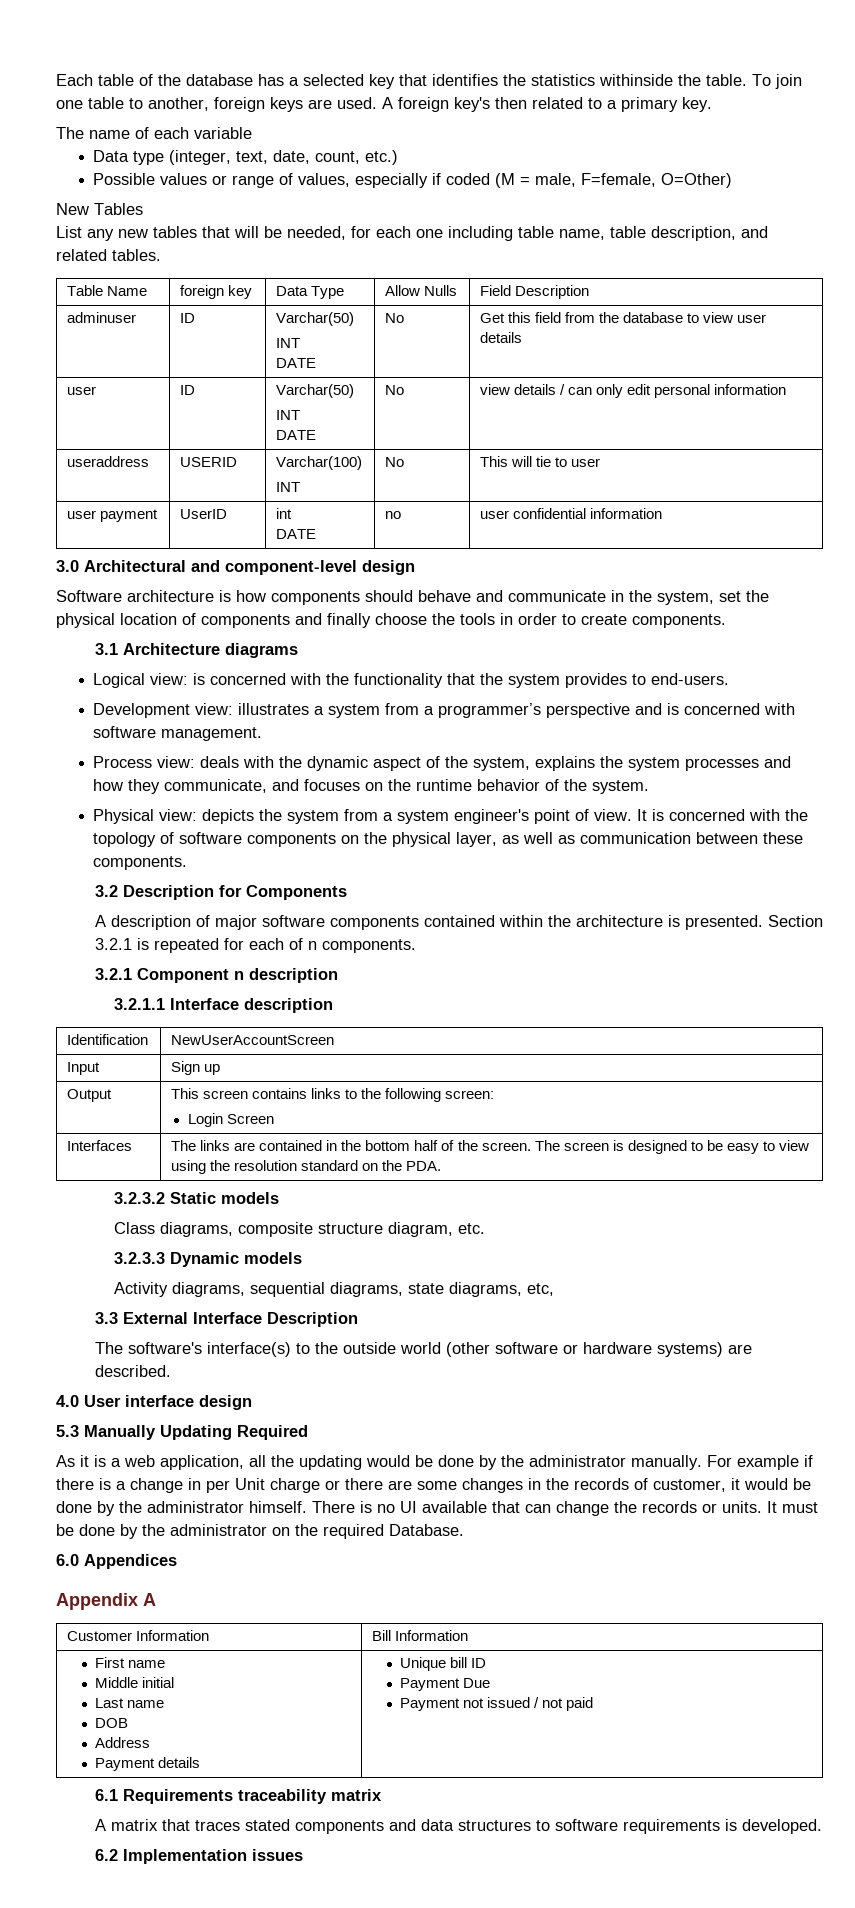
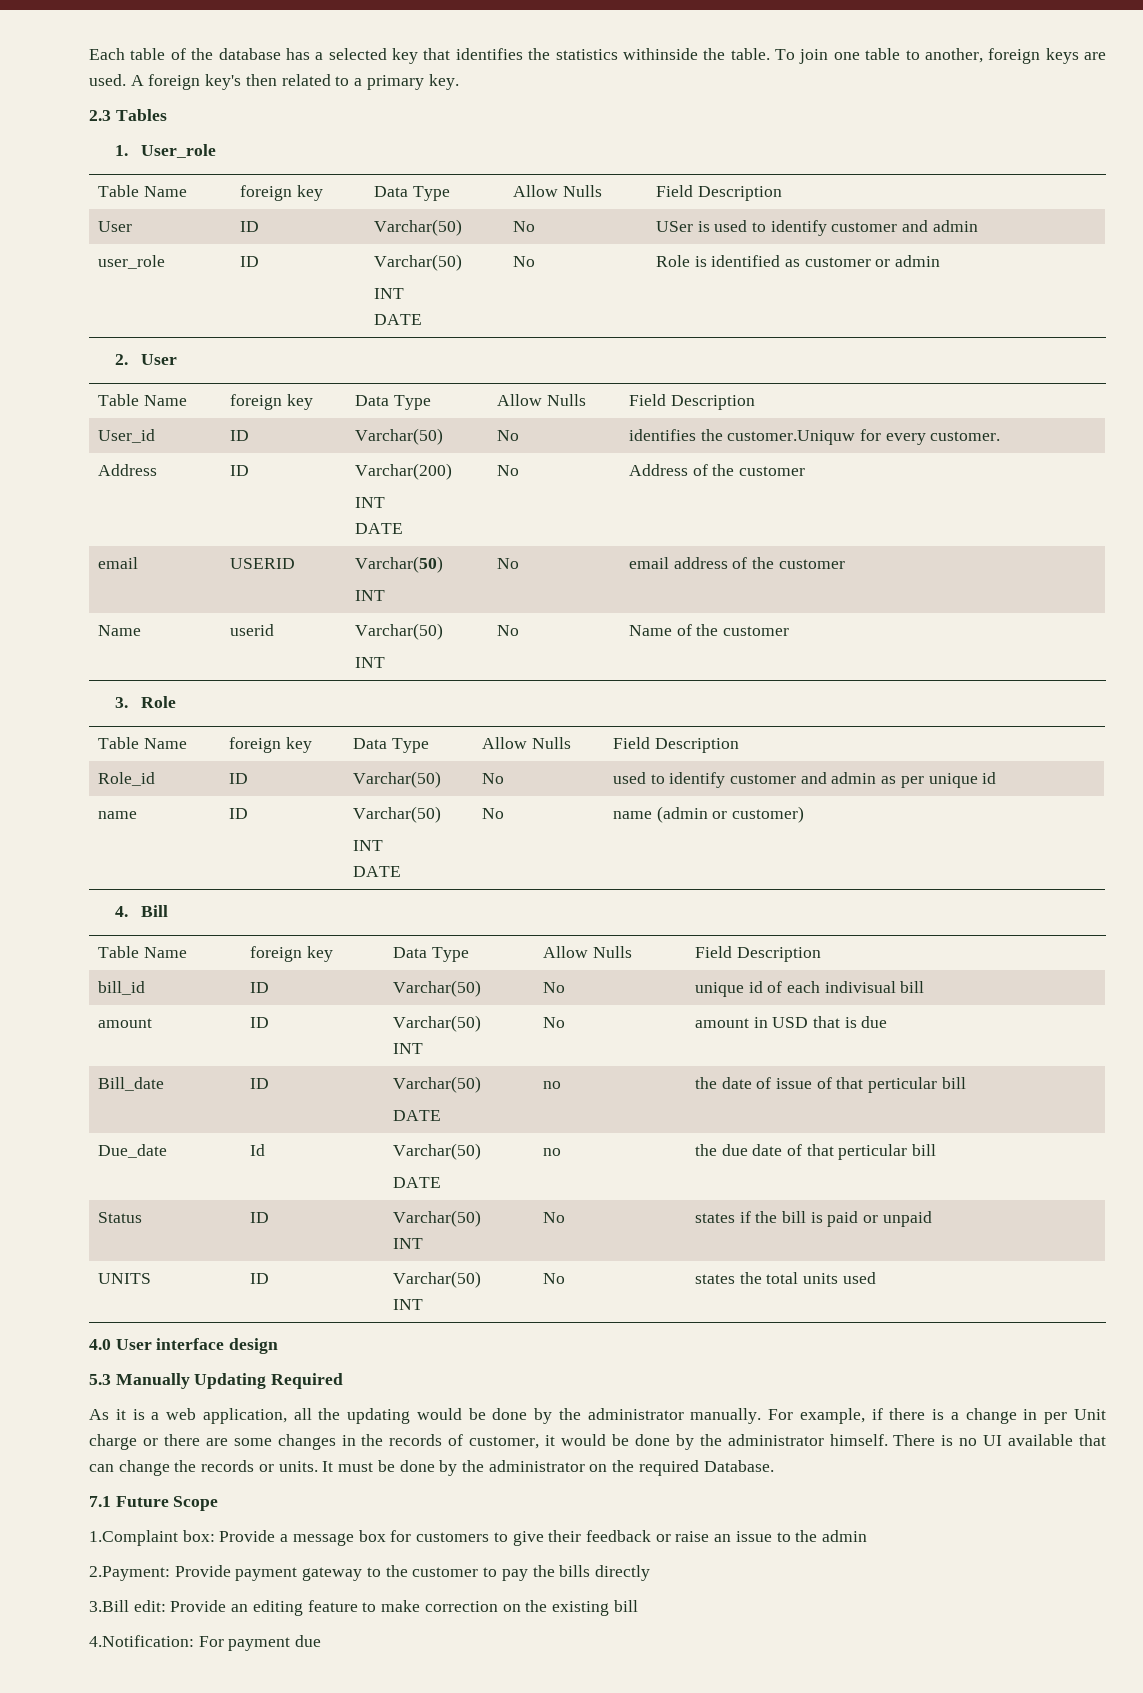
[56,127,252,139] [93,150,399,165] [93,173,733,188] [56,203,143,215] [56,226,768,241] [56,249,161,261] The name of each variable // Data type (integer, text, date, count, etc.) // Possible values or range of values, especially if coded (M = male, F=female, O=Other) // New Tables // List any new tables that will be needed, for each one including table name, table description, and related tables. -> [89,109,167,121] [115,144,217,158] 2.3 Tables // 1. User_role
[67,312,137,323] [180,313,196,323] [276,312,355,326] [276,338,301,348] [276,358,317,368] [385,313,405,323] [480,312,767,323] [480,332,523,343] [67,386,97,395] [180,385,196,395] [276,384,355,398] [276,410,301,420] [276,430,317,440] [385,385,405,395] [480,384,787,398] [67,456,150,467] [180,457,238,467] [276,456,363,470] [276,482,301,492] [385,457,405,467] [480,456,601,467] [67,509,159,522] [180,509,228,519] [276,508,293,519] [276,529,317,539] [385,511,402,519] [480,508,663,519] [56,560,415,575] [56,590,769,605] [56,613,726,628] [94,643,298,658] [93,673,730,688] [93,703,796,718] [93,726,263,741] [93,756,792,771] [93,779,650,794] [93,809,809,824] [93,832,804,847] [93,856,188,870] [94,885,347,900] [94,915,823,930] [94,938,416,953] [94,968,338,983] [113,998,333,1013] [67,1034,149,1045] [171,1035,335,1045] [67,1062,101,1075] [171,1061,221,1075] [67,1089,113,1102] [171,1088,495,1102] [187,1113,274,1127] [67,1140,133,1151] [171,1140,810,1154] [171,1160,442,1174] [113,1192,279,1204] [113,1222,485,1237] [113,1252,302,1267] [113,1282,554,1297] [94,1312,358,1327] [94,1342,752,1357] [94,1365,171,1377] adminuser | ID | Varchar(50) // INT // DATE | No | Get this field from the database to view user details // user | ID | Varchar(50) // INT // DATE | No | view details / can only edit personal information // useraddress | USERID | Varchar(100) // INT | No | This will tie to user // user payment | UserID | int // DATE | no | user confidential information // 3.0 Architectural and component-level design // Software architecture is how components should behave and communicate in the system, set the physical location of components and finally choose the tools in order to create components. // 3.1 Architecture diagrams // Logical view: is concerned with the functionality that the system provides to end-users. // Development view: illustrates a system from a programmer’s perspective and is concerned with software management. // Process view: deals with the dynamic aspect of the system, explains the system processes and how they communicate, and focuses on the runtime behavior of the system. // Physical view: depicts the system from a system engineer's point of view. It is concerned with the topology of software components on the physical layer, as well as communication between these components. // 3.2 Description for Components // A description of major software components contained within the architecture is presented. Section 3.2.1 is repeated for each of n components. // 3.2.1 Component n description // 3.2.1.1 Interface description // Identification | NewUserAccountScreen // Input | Sign up // Output | This screen contains links to the following screen: // Login Screen // Interfaces | The links are contained in the bottom half of the screen. The screen is designed to be easy to view using the resolution standard on the PDA. // 3.2.3.2 Static models // Class diagrams, composite structure diagram, etc. // 3.2.3.3 Dynamic models // Activity diagrams, sequential diagrams, state diagrams, etc, // 3.3 External Interface Description // The software's interface(s) to the outside world (other software or hardware systems) are described. -> [97,221,132,232] [239,221,259,232] [373,219,462,236] [512,221,535,232] [655,220,978,236] [97,255,165,269] [239,256,259,267] [373,254,462,271] [373,288,404,299] [373,314,422,325] [512,256,535,267] [655,255,941,267] [115,354,178,365] [97,394,187,406] [229,394,313,410] [354,395,431,410] [496,394,586,406] [628,394,755,410] [97,429,155,443] [229,430,249,441] [354,428,443,445] [496,430,519,441] [628,429,1001,445] [97,464,157,476] [229,465,249,476] [354,463,452,480] [354,497,385,508] [354,523,403,534] [496,465,519,476] [628,464,806,476] [97,557,138,569] [229,558,295,569] [354,556,443,573] [354,590,385,601] [496,558,519,569] [628,557,845,569] [97,625,141,636] [229,624,274,636] [354,623,443,640] [354,657,385,668] [496,625,519,636] [628,624,790,636] [115,696,177,708] [97,737,187,749] [228,737,312,753] [352,738,429,753] [481,737,571,749] [612,737,739,753] [97,772,155,786] [228,773,248,784] [352,771,441,788] [481,773,504,784] [612,772,997,788] [97,811,137,819] [228,808,248,819] [352,806,441,823] [352,840,383,851] [352,866,401,877] [481,808,504,819] [612,806,805,823] [115,905,169,917] [97,946,187,958] [249,946,333,962] [392,947,469,962] [542,946,632,958] [694,946,821,962] [97,981,145,995] [249,982,269,993] [392,980,481,997] [542,982,565,993] [694,981,925,997] [97,1018,152,1028] [249,1017,269,1028] [392,1015,481,1032] [392,1043,423,1054] [542,1017,565,1028] [694,1016,888,1028] [97,1077,164,1091] [249,1078,269,1089] [392,1076,481,1093] [392,1110,441,1121] [542,1081,561,1089] [694,1077,966,1093] [97,1144,167,1158] [249,1144,265,1156] [392,1143,481,1160] [392,1177,441,1188] [542,1148,561,1156] [694,1144,937,1160] [97,1212,142,1223] [249,1212,269,1223] [392,1210,481,1227] [392,1238,423,1249] [542,1212,565,1223] [694,1211,932,1227] [97,1273,151,1284] [249,1273,269,1284] [392,1271,481,1288] [392,1299,423,1310] [542,1273,565,1284] [694,1272,876,1284] User | ID | Varchar(50) | No | USer is used to identify customer and admin // user_role | ID | Varchar(50) // INT // DATE | No | Role is identified as customer or admin // 2. User // Table Name | foreign key | Data Type | Allow Nulls | Field Description // User_id | ID | Varchar(50) | No | identifies the customer.Uniquw for every customer. // Address | ID | Varchar(200) // INT // DATE | No | Address of the customer // email | USERID | Varchar(50) // INT | No | email address of the customer // Name | userid | Varchar(50) // INT | No | Name of the customer // 3. Role // Table Name | foreign key | Data Type | Allow Nulls | Field Description // Role_id | ID | Varchar(50) | No | used to identify customer and admin as per unique id // name | ID | Varchar(50) // INT // DATE | No | name (admin or customer) // 4. Bill // Table Name | foreign key | Data Type | Allow Nulls | Field Description // bill_id | ID | Varchar(50) | No | unique id of each indivisual bill // amount | ID | Varchar(50) // INT | No | amount in USD that is due // Bill_date | ID | Varchar(50) // DATE | no | the date of issue of that perticular bill // Due_date | Id | Varchar(50) // DATE | no | the due date of that perticular bill // Status | ID | Varchar(50) // INT | No | states if the bill is paid or unpaid // UNITS | ID | Varchar(50) // INT | No | states the total units used
[737,1455,799,1470] example -> [799,1408,865,1424] example,
[56,1554,177,1569] [56,1593,156,1610] [67,1630,210,1641] [372,1630,469,1641] [95,1657,166,1668] [95,1677,175,1688] [95,1698,165,1708] [95,1718,129,1728] [95,1737,151,1748] [95,1757,201,1771] [400,1657,487,1671] [400,1678,491,1691] [400,1697,594,1711] [94,1789,382,1804] [94,1819,822,1834] [94,1849,303,1864] 6.0 Appendices // Appendix A // Customer Information | Bill Information // First name // Middle initial // Last name // DOB // Address // Payment details | Unique bill ID // Payment Due // Payment not issued / not paid // 6.1 Requirements traceability matrix // A matrix that traces stated components and data structures to software requirements is developed. // 6.2 Implementation issues -> [89,1496,219,1511] [89,1530,868,1546] [89,1565,650,1581] [89,1600,638,1616] [89,1635,322,1651] 7.1 Future Scope // 1.Complaint box: Provide a message box for customers to give their feedback or raise an issue to the admin // 2.Payment: Provide payment gateway to the customer to pay the bills directly // 3.Bill edit: Provide an editing feature to make correction on the existing bill // 4.Notification: For payment due

